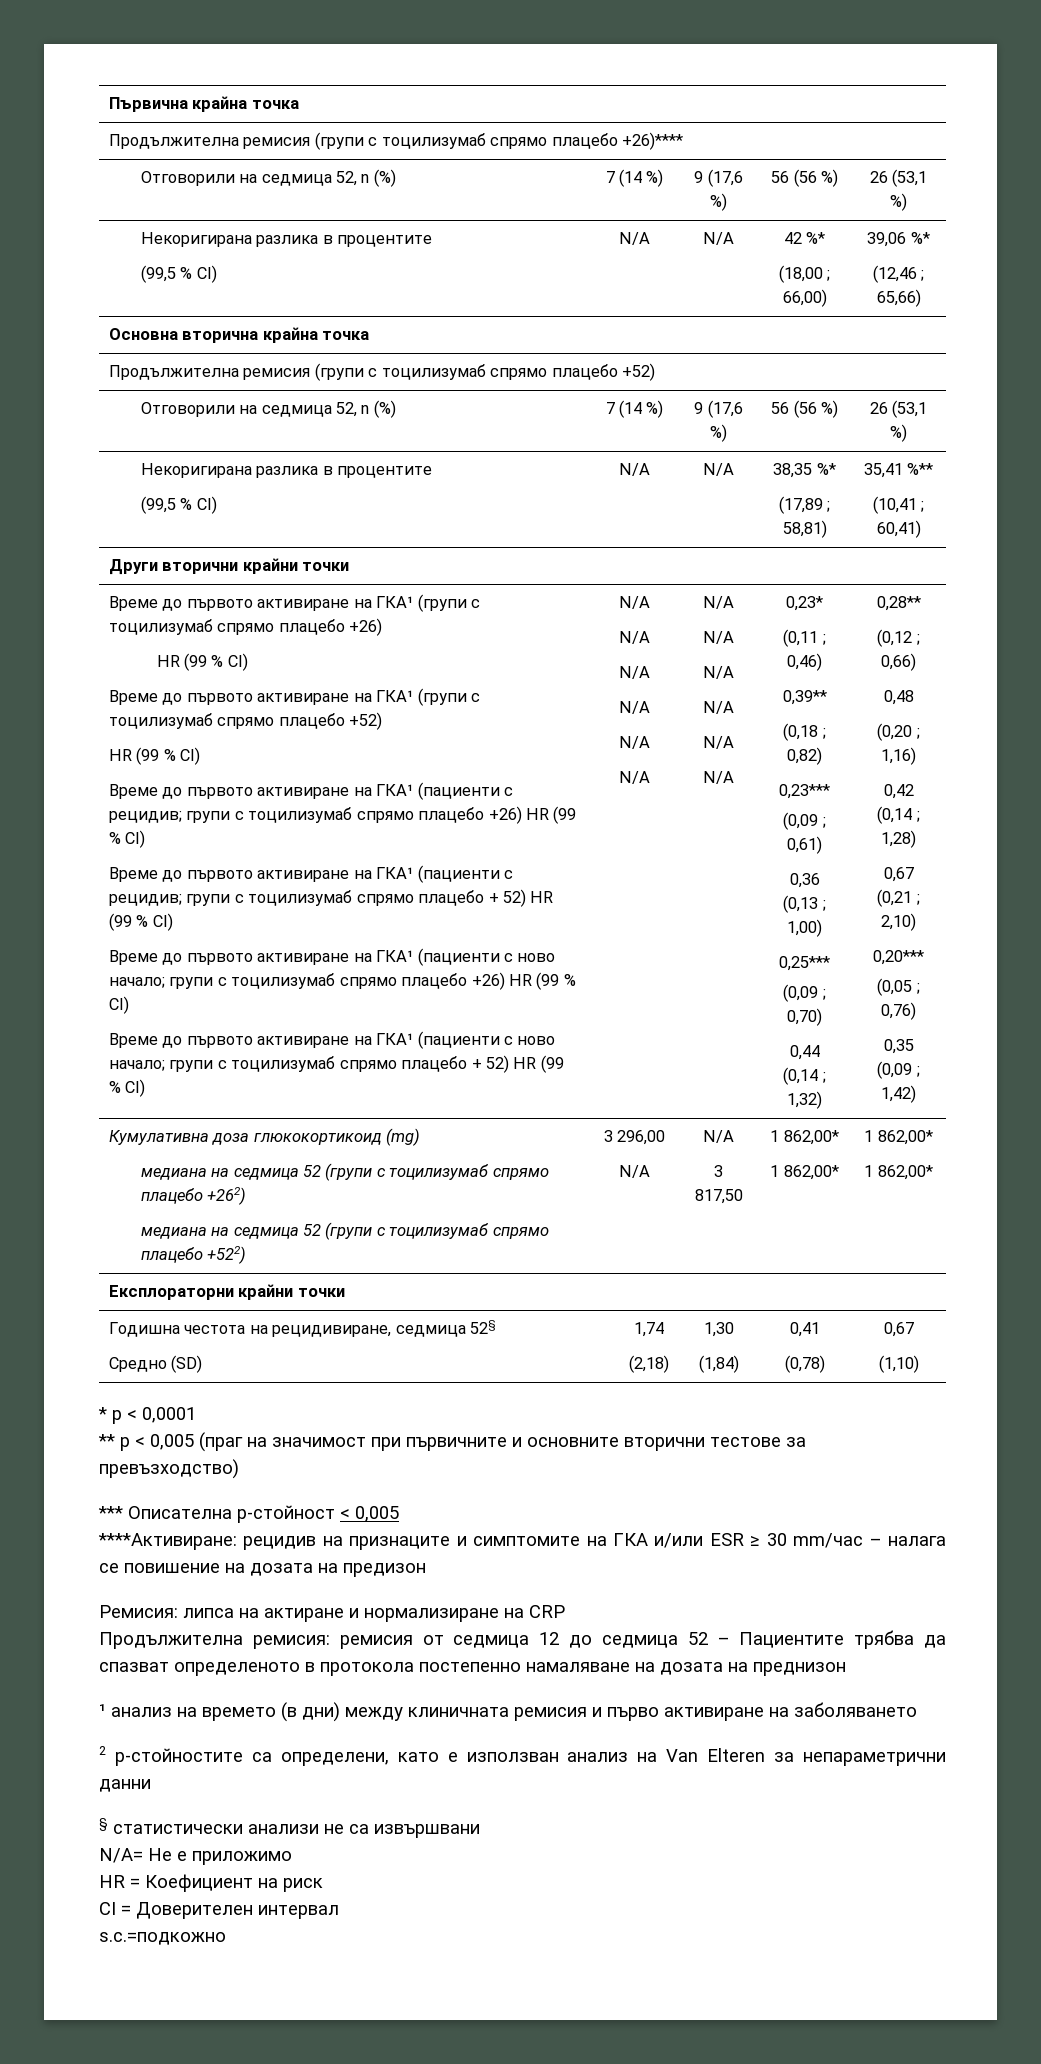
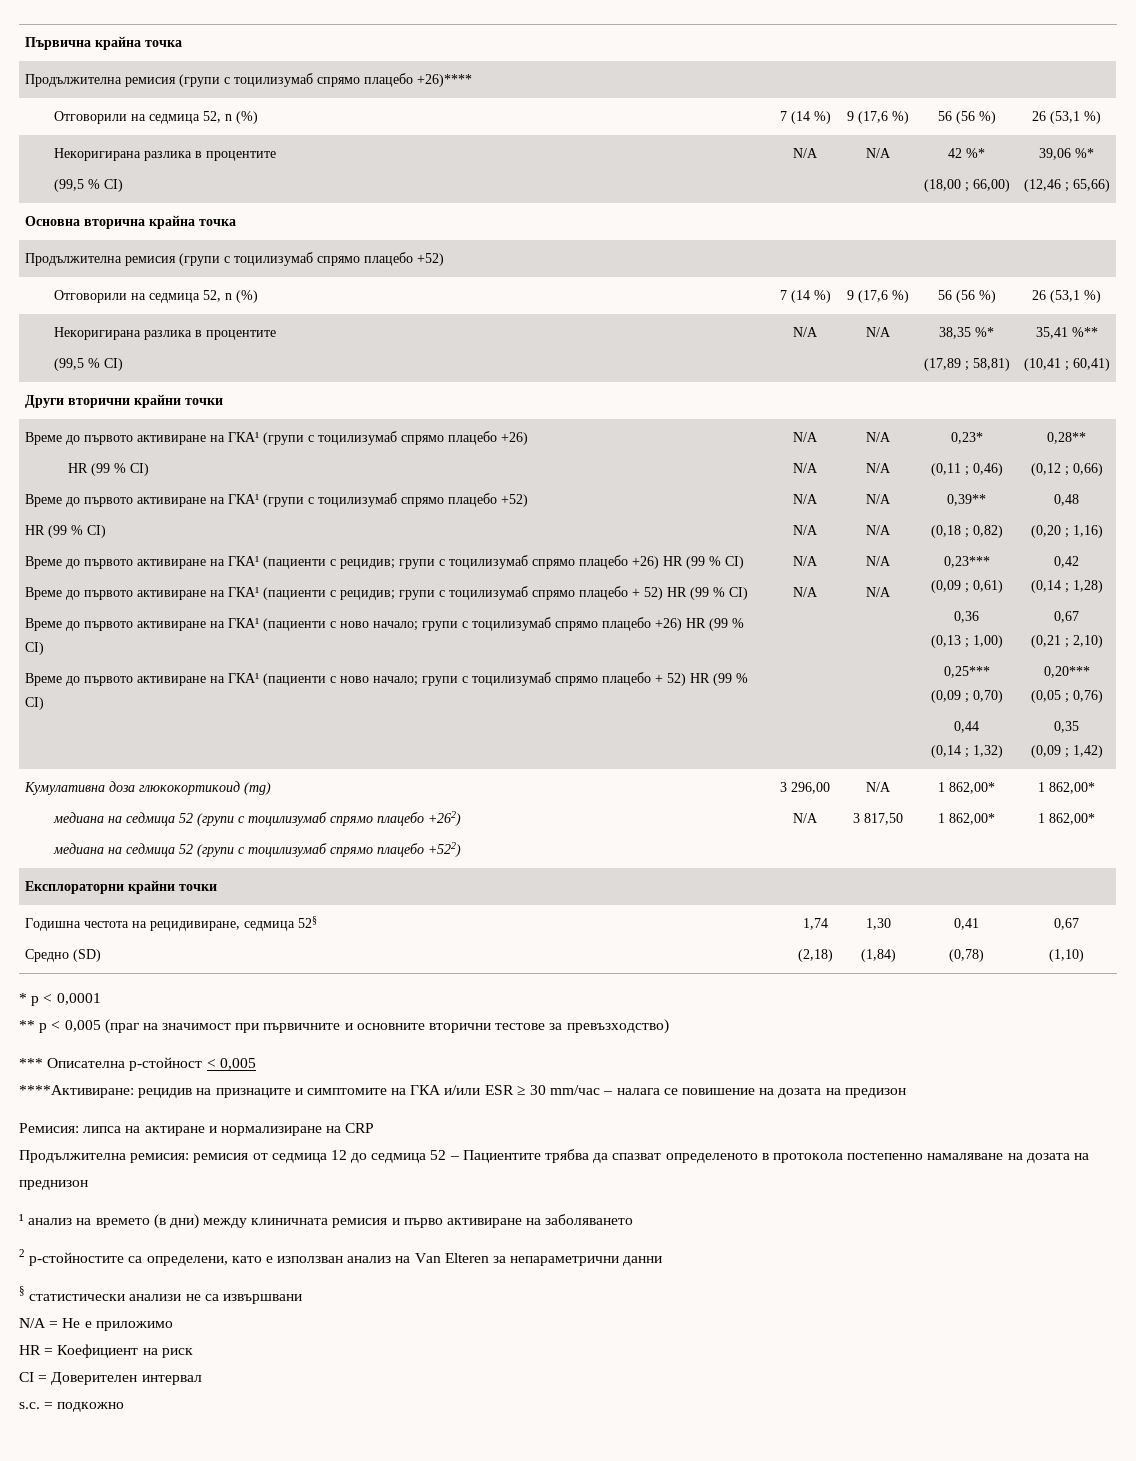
[99,1848,143,1863] N/A= -> [19,1318,59,1328] N/A =
[99,1932,226,1945] s.c.=подкожно -> [19,1402,125,1412] s.c. = подкожно

